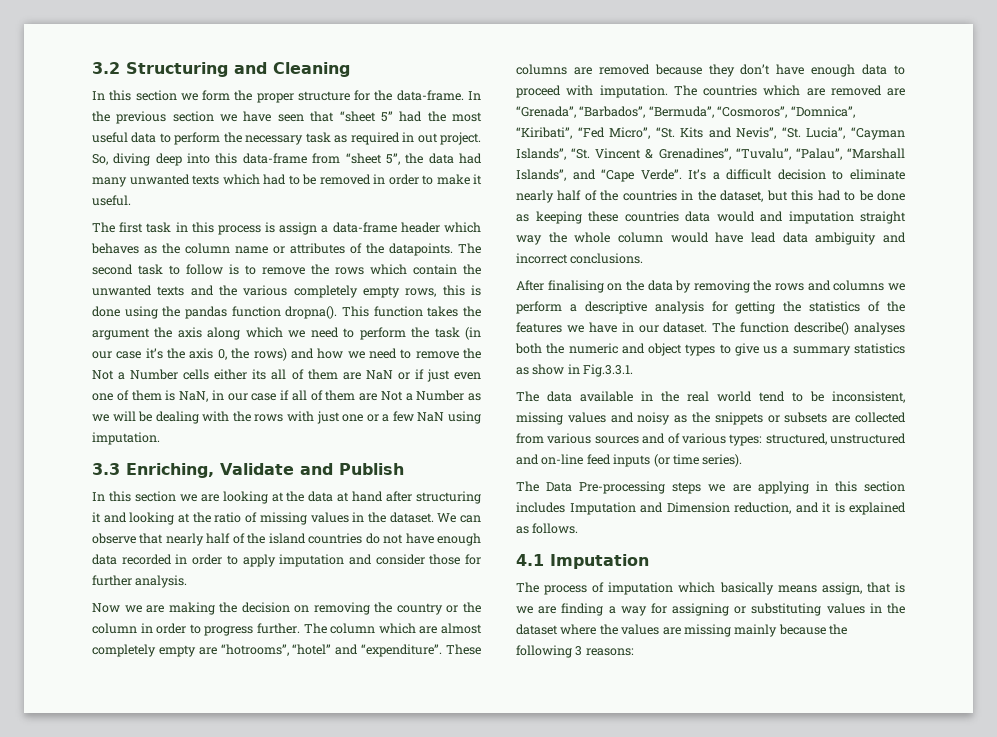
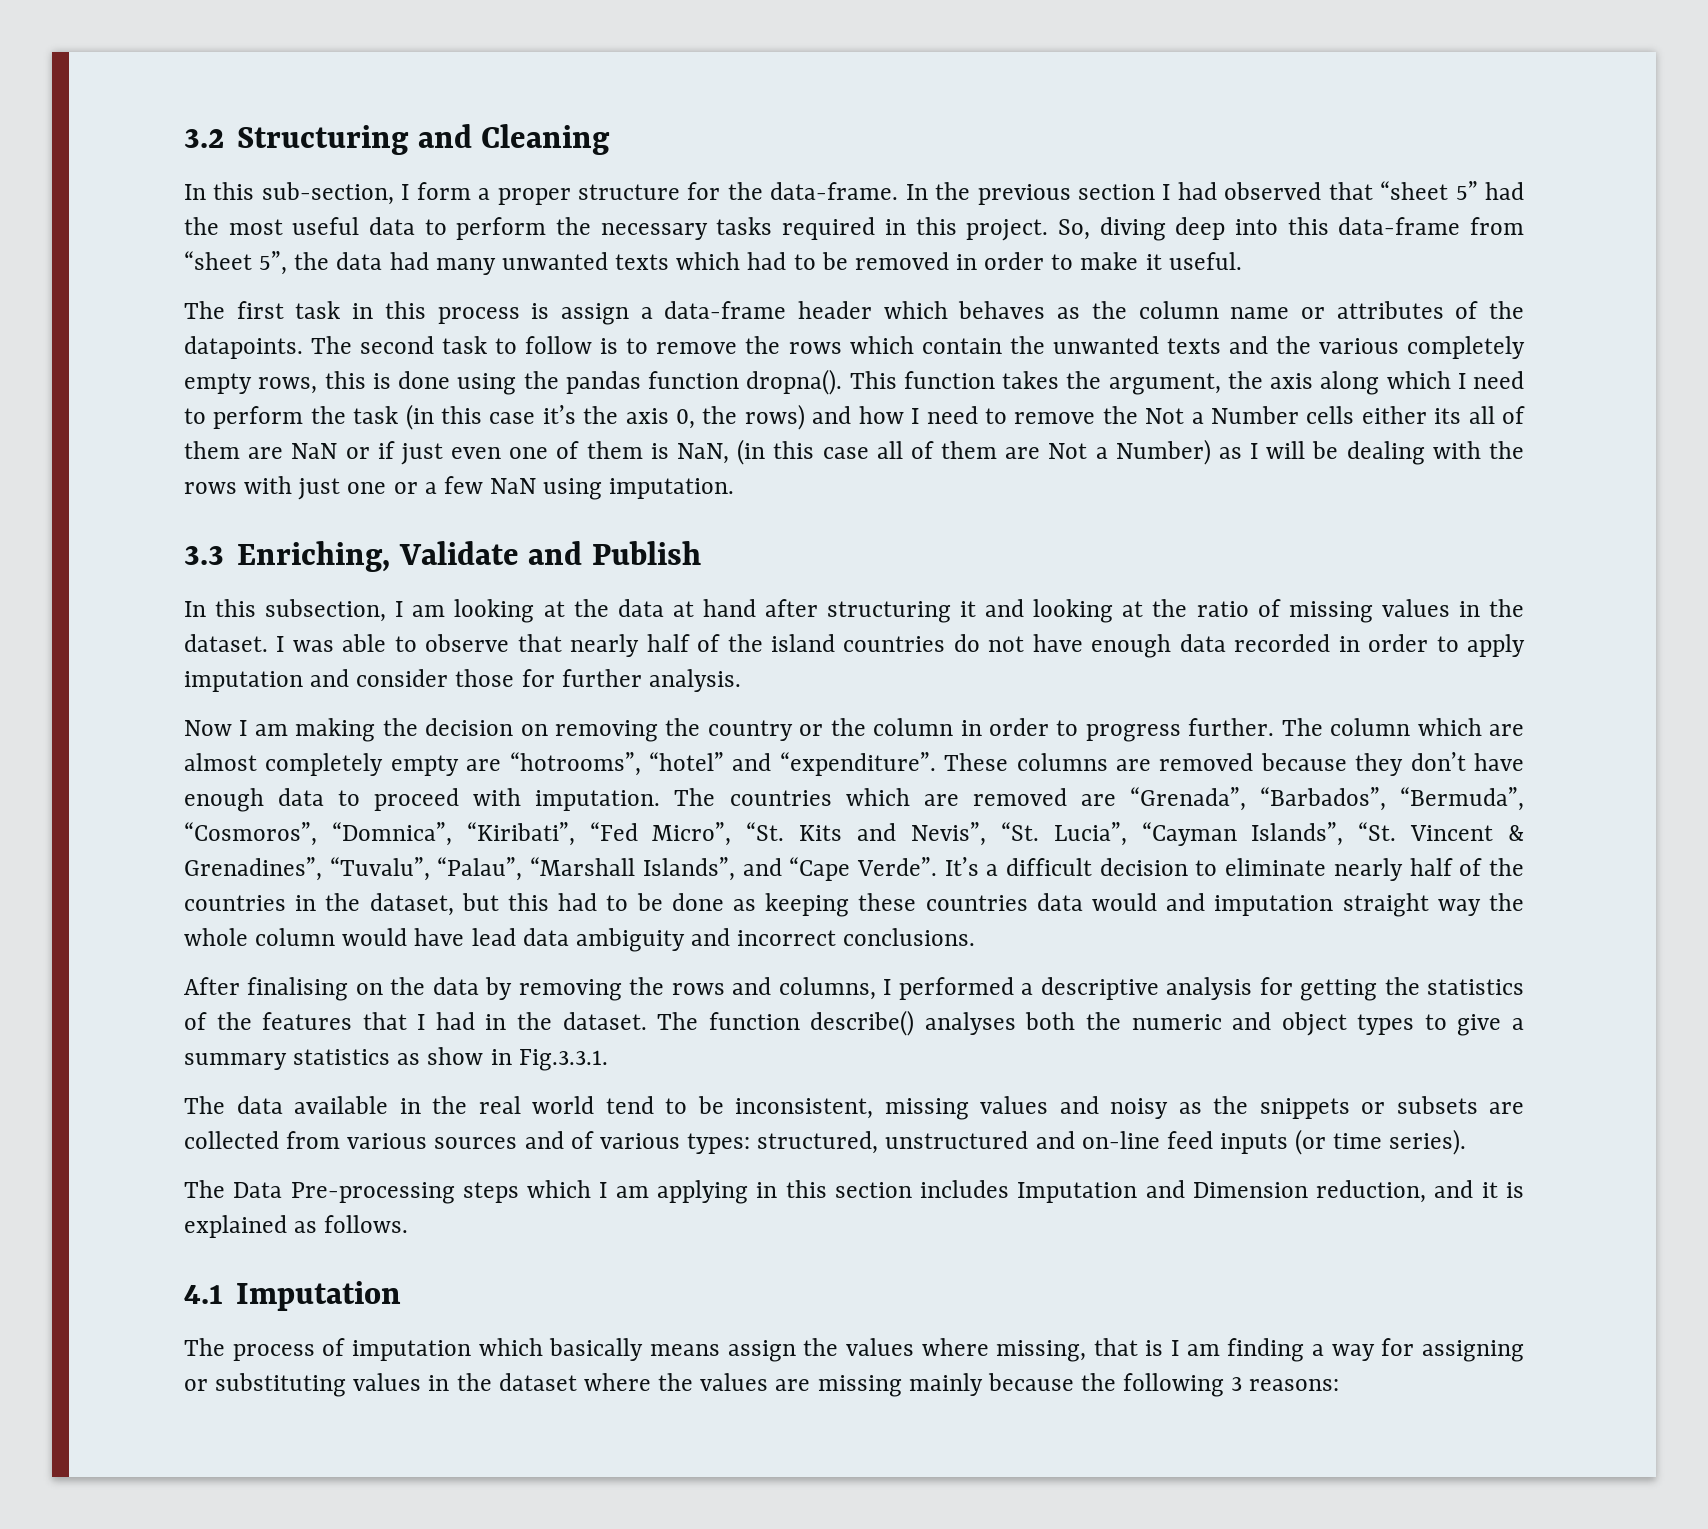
[135,90,253,101] section we form the -> [261,182,491,205] sub-section, I form a
[220,111,304,122] we have seen -> [1162,182,1322,200] I had observed
[305,132,348,143] task as -> [716,217,773,235] tasks
[417,133,438,143] out -> [915,217,957,235] this
[92,328,150,340] argument -> [1108,373,1221,395] argument,
[288,330,306,338] we -> [1457,373,1466,389] I
[92,351,112,359] our -> [441,406,483,424] this
[347,351,365,359] we -> [911,408,920,424] I
[211,390,289,401] in our case if -> [737,439,869,465] (in this case
[416,390,481,401] [92,414,109,422] Number as we -> [1115,439,1259,465] Number) as I
[134,491,219,502] section we are -> [265,599,446,622] subsection, I am
[437,513,481,523] We can -> [276,634,417,652] I was able to
[124,605,165,613] we are -> [239,720,288,736] I am
[833,280,905,291] [516,301,562,314] columns we perform -> [778,977,1014,1000] columns, I performed
[566,322,659,333] we have in our -> [362,1012,552,1030] that I had in the
[763,346,778,354] us -> (1502, 1025) none
[708,484,751,492] we are -> [527,1180,649,1198] which I am
[821,582,905,595] [516,606,557,614] assign, that is we are -> [727,1338,1220,1362] assign the values where missing, that is I am

